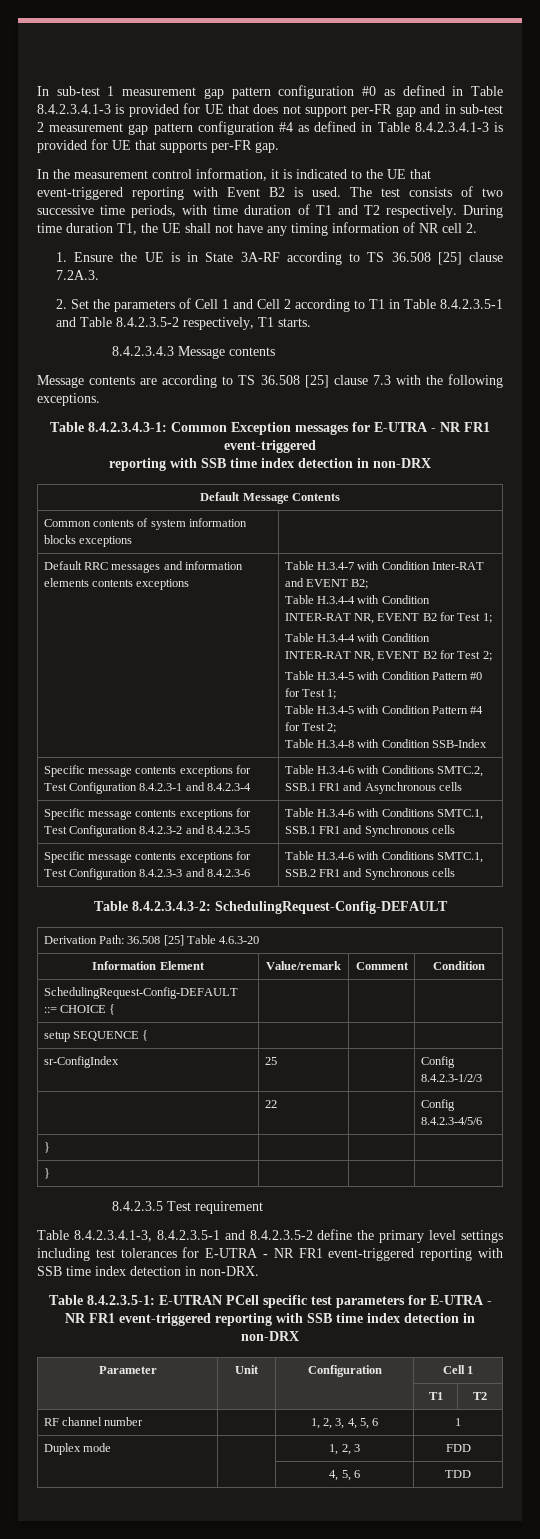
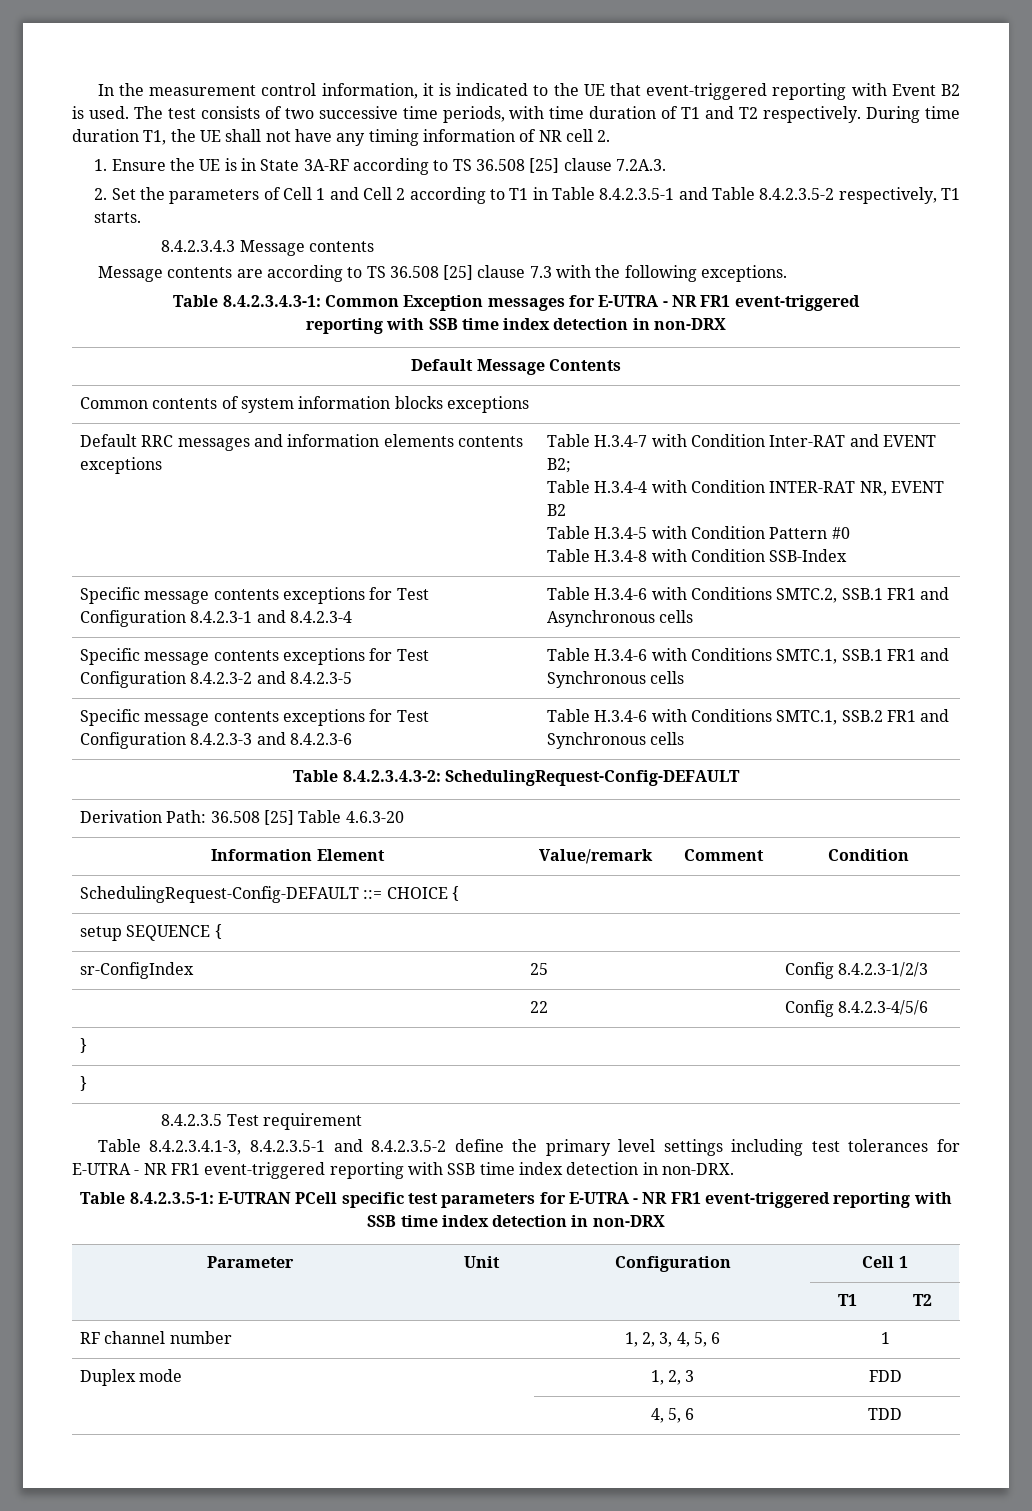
[37,85,504,99] [37,103,503,117] [37,121,504,135] [37,139,279,153] [37,169,49,179] In sub-test 1 measurement gap pattern configuration #0 as defined in Table 8.4.2.3.4.1-3 is provided for UE that does not support per-FR gap and in sub-test 2 measurement gap pattern configuration #4 as defined in Table 8.4.2.3.4.1-3 is provided for UE that supports per-FR gap. // In -> [97,84,114,96] In
[440,612,492,623] [284,633,430,642] [284,650,492,662] for Test 1; // Table H.3.4-4 with Condition INTER-RAT NR, EVENT B2 for Test 2; -> (566, 510) none
[284,688,337,699] [284,705,484,714] [284,722,337,733] for Test 1; // Table H.3.4-5 with Condition Pattern #4 for Test 2; -> (850, 533) none

